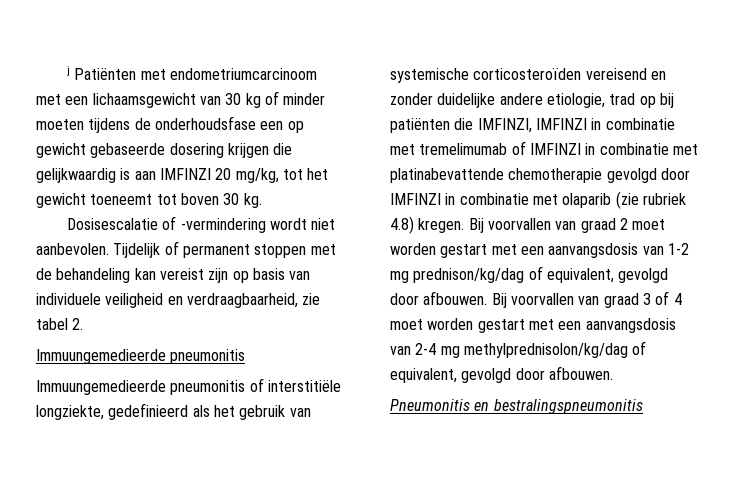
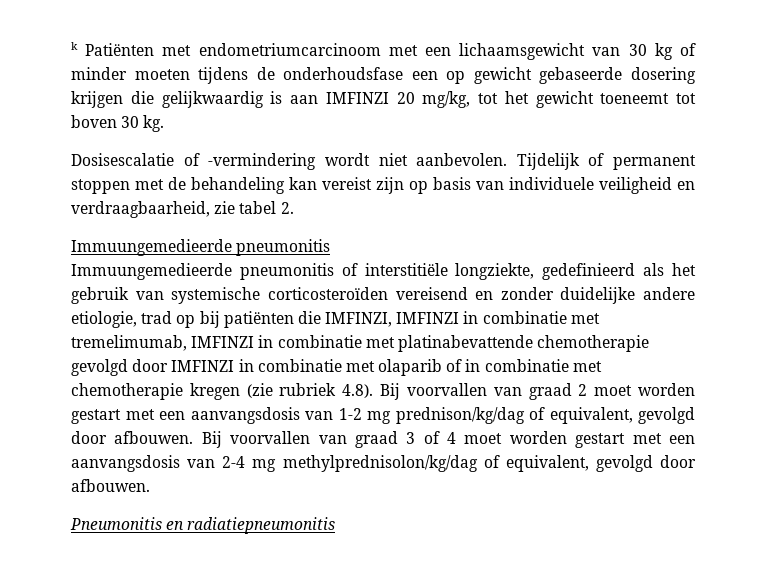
[67,66,71,76] j -> [71,42,78,50] k
[419,141,526,155] tremelimumab of -> [71,335,187,351] tremelimumab,
[615,191,686,209] [390,216,465,234] (zie rubriek 4.8) kregen. -> [446,359,602,372] [71,383,374,400] of in combinatie met chemotherapie kregen (zie rubriek 4.8).
[493,399,643,414] bestralingspneumonitis -> [187,517,336,534] radiatiepneumonitis

